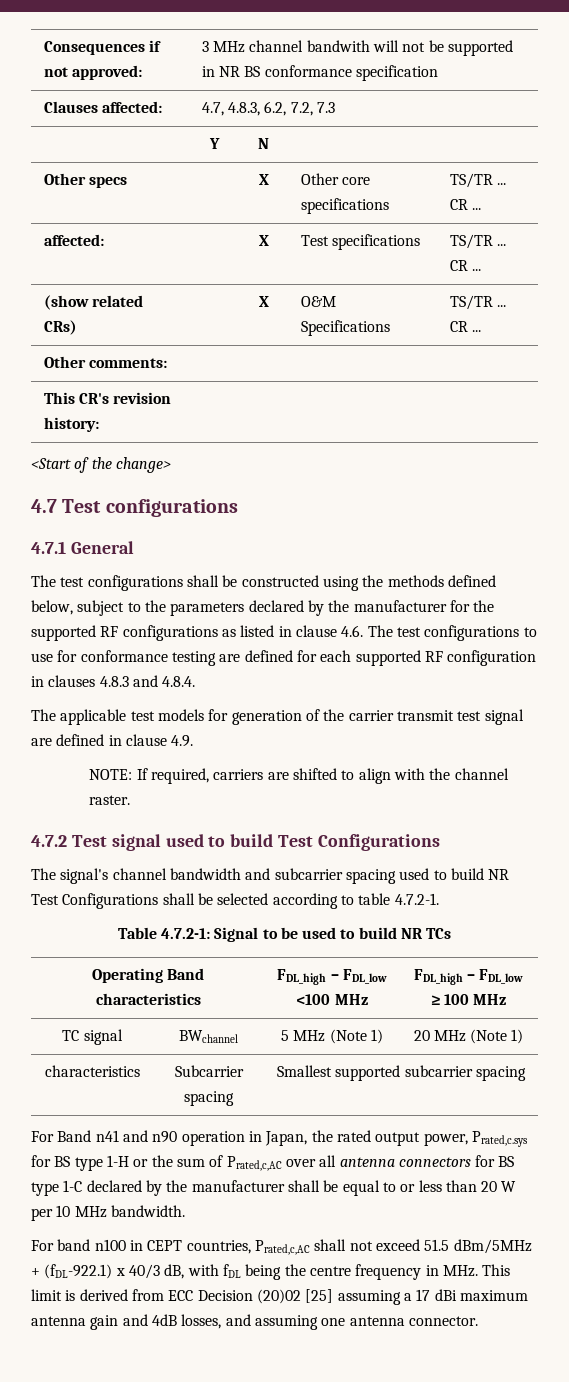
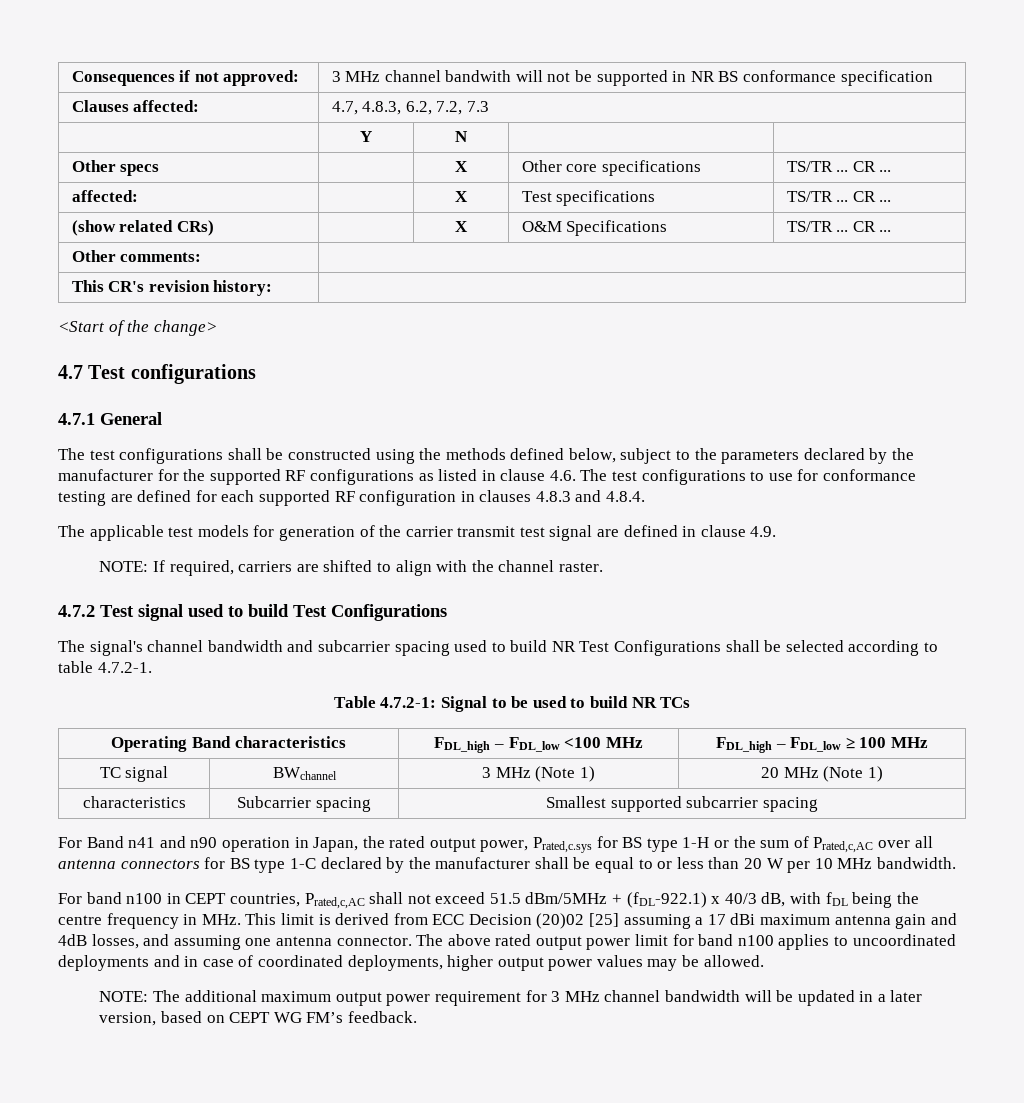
[281,1030,290,1041] 5 -> [482,767,492,778] 3
(478, 1321) none -> [416,934,956,950] [58,955,764,971] [99,990,923,1006] [99,1011,417,1026] The above rated output power limit for band n100 applies to uncoordinated deployments and in case of coordinated deployments, higher output power values may be allowed. // NOTE: The additional maximum output power requirement for 3 MHz channel bandwidth will be updated in a later version, based on CEPT WG FM’s feedback.

